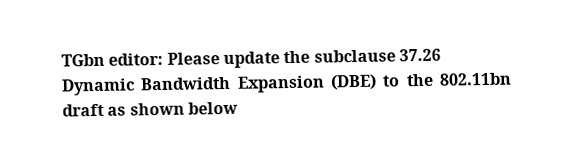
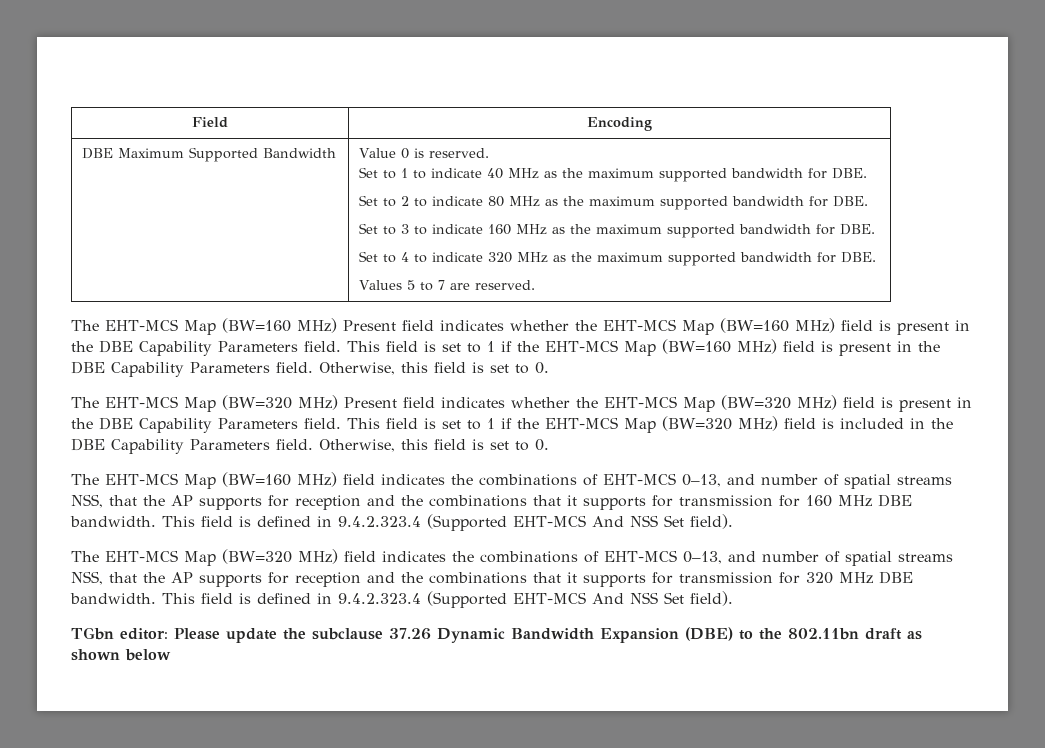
(61, 60) none -> [192,117,228,128] [587,117,652,131] [82,147,337,162] [359,148,490,159] [359,167,868,182] [359,195,869,210] [359,223,876,238] [359,251,877,266] [359,280,536,291] [71,318,970,335] [71,339,940,356] [71,361,549,377] [71,395,972,412] [71,416,953,433] [71,438,549,454] [71,472,952,489] [71,494,912,510] [70,514,733,531] [71,549,953,566] [71,571,913,587] [70,591,733,608] Field | Encoding // DBE Maximum Supported Bandwidth | Value 0 is reserved. // Set to 1 to indicate 40 MHz as the maximum supported bandwidth for DBE. // Set to 2 to indicate 80 MHz as the maximum supported bandwidth for DBE. // Set to 3 to indicate 160 MHz as the maximum supported bandwidth for DBE. // Set to 4 to indicate 320 MHz as the maximum supported bandwidth for DBE. // Values 5 to 7 are reserved. // The EHT-MCS Map (BW=160 MHz) Present field indicates whether the EHT-MCS Map (BW=160 MHz) field is present in the DBE Capability Parameters field. This field is set to 1 if the EHT-MCS Map (BW=160 MHz) field is present in the DBE Capability Parameters field. Otherwise, this field is set to 0. // The EHT-MCS Map (BW=320 MHz) Present field indicates whether the EHT-MCS Map (BW=320 MHz) field is present in the DBE Capability Parameters field. This field is set to 1 if the EHT-MCS Map (BW=320 MHz) field is included in the DBE Capability Parameters field. Otherwise, this field is set to 0. // The EHT-MCS Map (BW=160 MHz) field indicates the combinations of EHT-MCS 0–13, and number of spatial streams NSS, that the AP supports for reception and the combinations that it supports for transmission for 160 MHz DBE bandwidth. This field is defined in 9.4.2.323.4 (Supported EHT-MCS And NSS Set field). // The EHT-MCS Map (BW=320 MHz) field indicates the combinations of EHT-MCS 0–13, and number of spatial streams NSS, that the AP supports for reception and the combinations that it supports for transmission for 320 MHz DBE bandwidth. This field is defined in 9.4.2.323.4 (Supported EHT-MCS And NSS Set field). //

